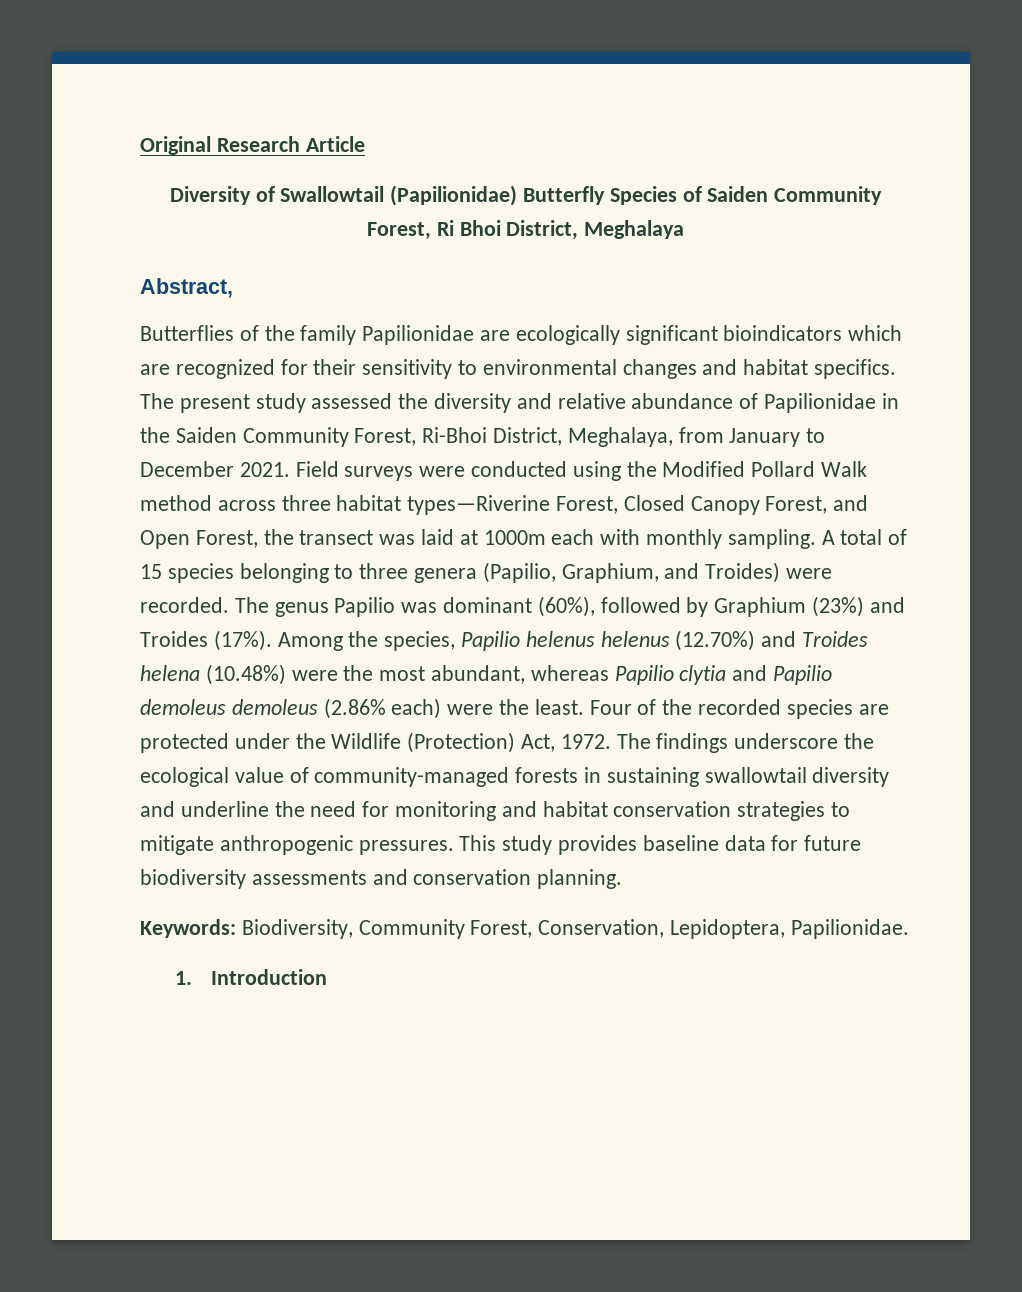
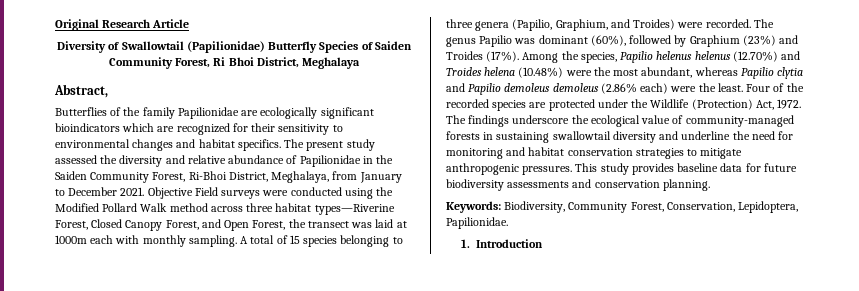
(290, 469) none -> [147,187,193,199] Objective

